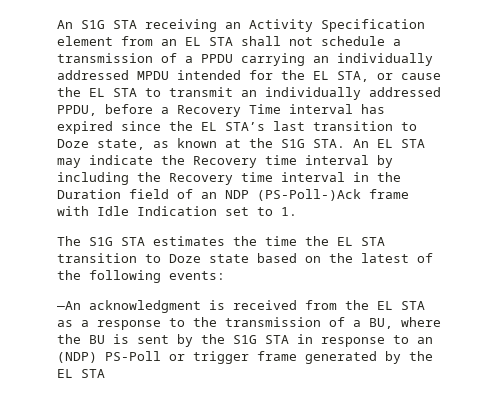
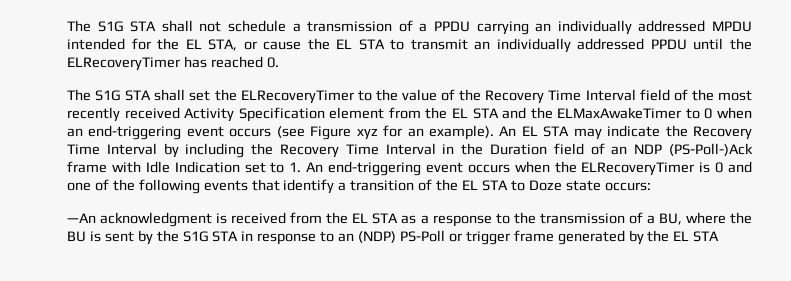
[57,19,425,32] [57,36,233,46] An S1G STA receiving an Activity Specification element from an EL STA -> [67,20,157,32] The S1G STA
[57,104,385,117] [57,121,417,134] [57,138,345,150] PPDU, before a Recovery Time interval has expired since the EL STA’s last transition to Doze state, as known at the S1G STA. -> [650,38,753,50] [67,56,279,71] [67,89,752,104] [67,107,752,122] [67,125,494,140] PPDU until the ELRecoveryTimer has reached 0. // The S1G STA shall set the ELRecoveryTimer to the value of the Recovery Time Interval field of the most recently received Activity Specification element from the EL STA and the ELMaxAwakeTimer to 0 when an end-triggering event occurs (see Figure xyz for an example).
[265,155,369,165] time interval -> [67,143,157,155] Time Interval
[241,172,345,182] time interval -> [345,143,436,155] Time Interval
[57,236,385,246] [57,253,137,263] // The S1G STA estimates the time the EL STA transition -> [306,161,752,176] [67,179,508,194] An end-triggering event occurs when the ELRecoveryTimer is 0 and one of the following events that identify a transition of the EL STA
[257,253,433,263] [57,270,225,283] based on the latest of the following events: -> [604,182,651,191] occurs:

